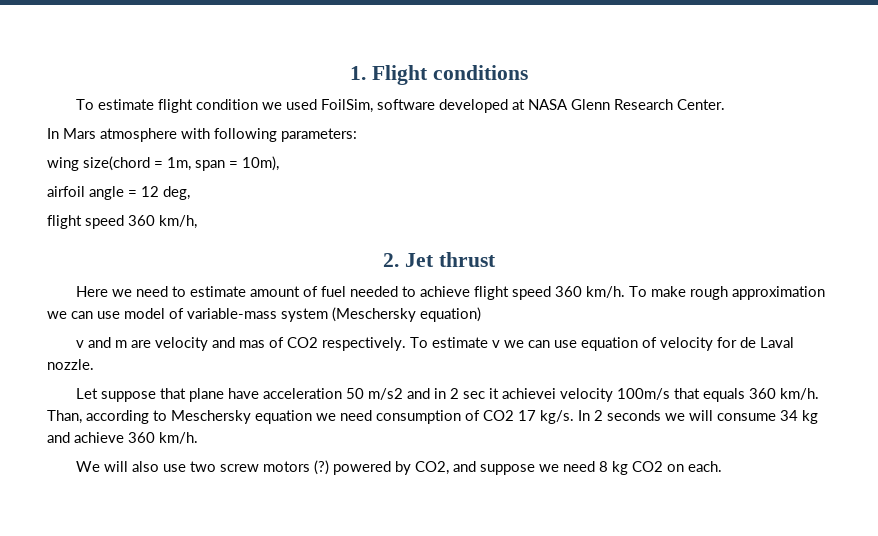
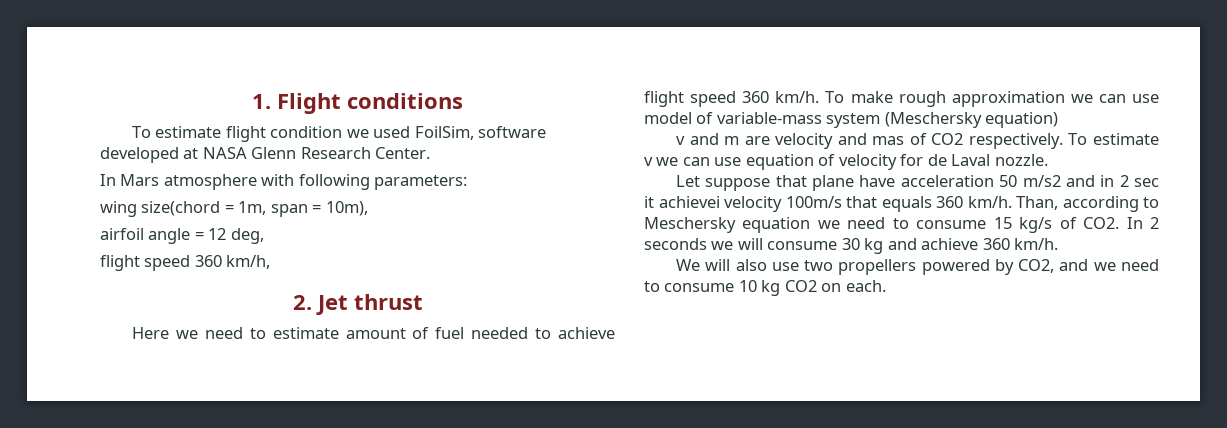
[376,410,574,424] consumption of CO2 17 kg/s. -> [892,217,1120,233] to consume 15 kg/s of CO2.
[780,410,798,421] 34 -> [841,238,860,250] 30
[220,460,330,475] screw motors (?) -> [838,259,917,275] propellers
[480,461,609,475] suppose we need 8 -> [1093,259,1159,271] [644,280,757,292] we need to consume 10

